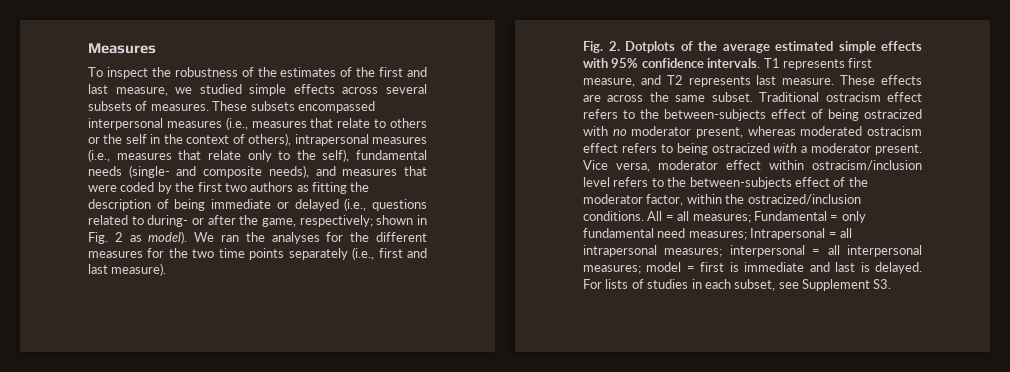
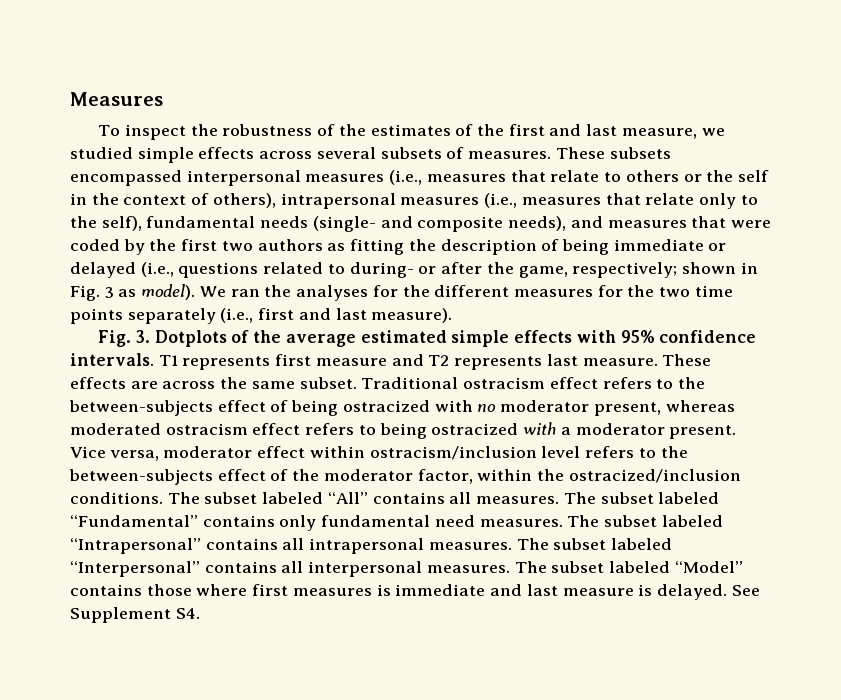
[114,232,123,242] 2 -> [104,287,114,298] 3
[608,41,620,51] 2. -> [135,330,150,343] 3.
[583,78,635,87] measure, -> [315,358,387,366] measure
[647,211,866,223] [583,228,852,240] [583,245,922,257] [583,262,725,274] All = all measures; Fundamental = only fundamental need measures; Intrapersonal = all intrapersonal measures; interpersonal = all interpersonal measures; model = first -> [167,492,720,504] [70,515,723,531] [70,538,673,554] [70,561,743,577] [70,584,372,596] The subset labeled “All” contains all measures. The subset labeled “Fundamental” contains only fundamental need measures. The subset labeled “Intrapersonal” contains all intrapersonal measures. The subset labeled “Interpersonal” contains all interpersonal measures. The subset labeled “Model” contains those where first measures
(856, 267) none -> [562,588,634,596] measure
[583,279,892,291] For lists of studies in each subset, see Supplement S3. -> [731,585,760,596] [70,607,200,623] See Supplement S4.

